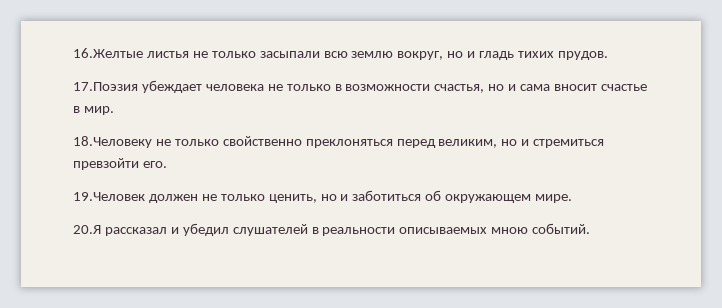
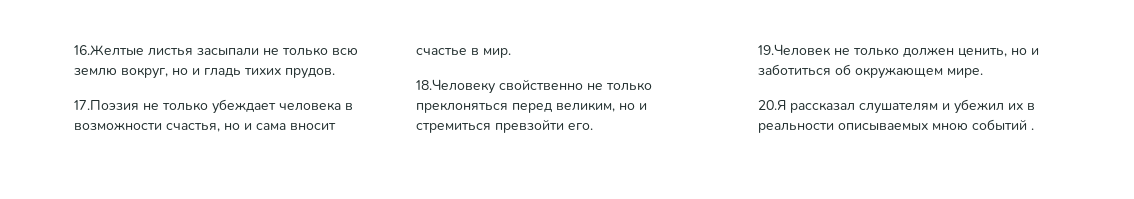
[192,51,320,58] не только засыпали -> [197,47,328,56] засыпали не только
[141,80,331,93] убеждает человека не только -> [143,99,341,114] не только убеждает человека
[155,136,302,146] не только свойственно -> [499,79,652,91] свойственно не только
[148,194,265,203] должен не только -> [834,47,954,57] не только должен
[170,223,308,236] и убедил слушателей -> [859,99,1023,114] слушателям и убежил их
[532,223,591,234] событий. -> [972,119,1034,130] событий .

